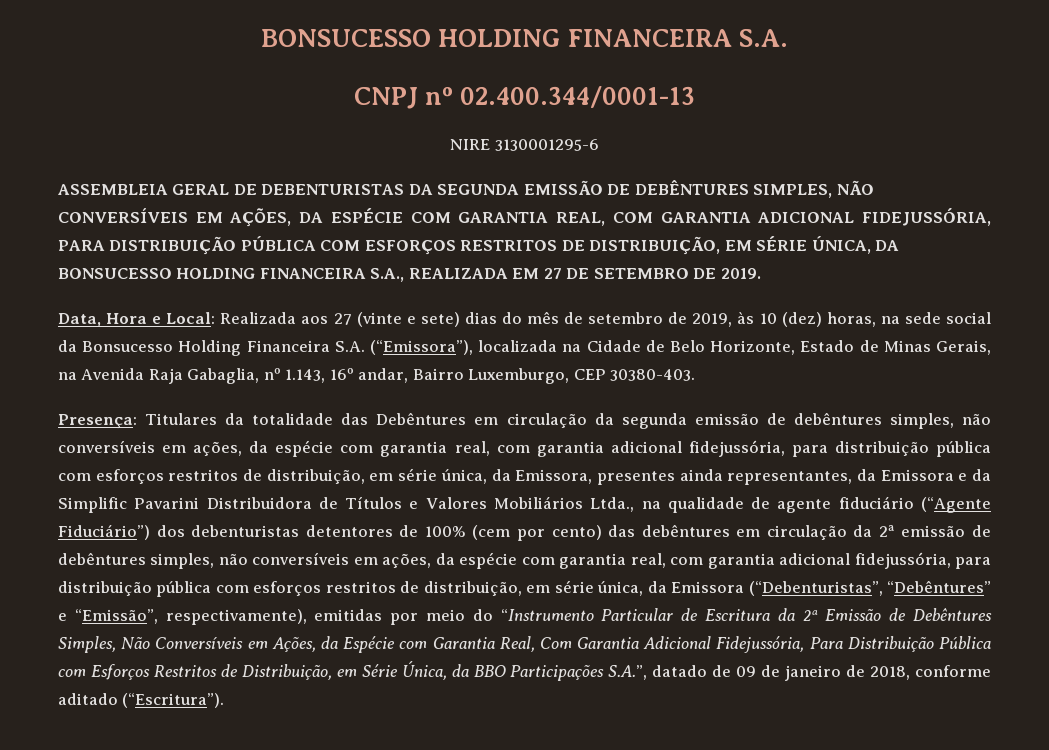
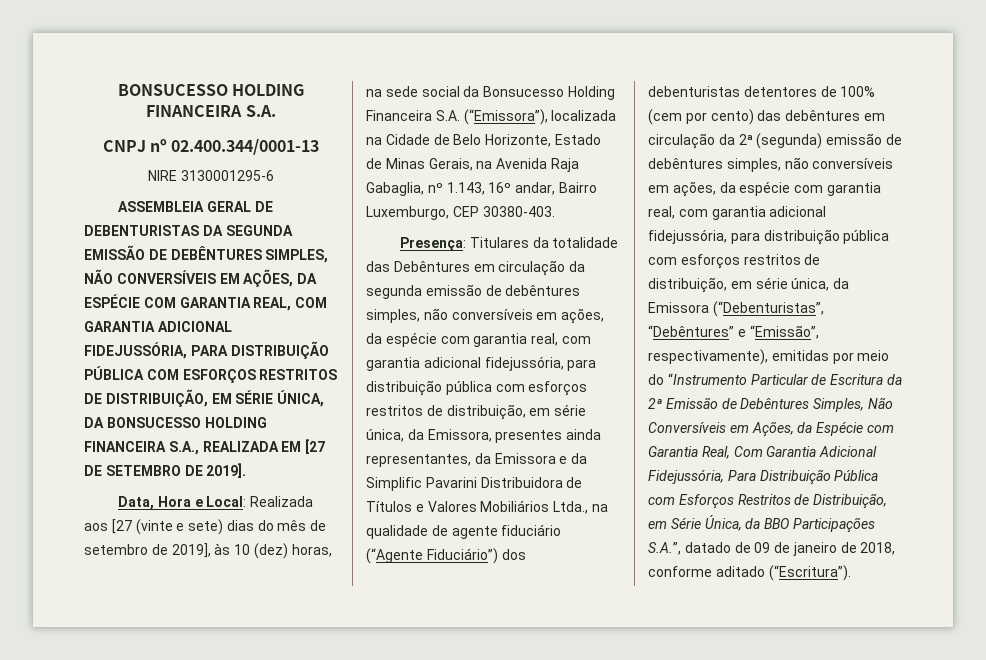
[543,268,562,279] 27 -> [305,439,326,454] [27
[720,268,761,279] 2019. -> [206,463,247,478] 2019].
[333,313,352,325] 27 -> [111,519,132,534] [27
[692,313,733,327] 2019, -> [171,543,211,558] 2019],
(895, 531) none -> [756,133,823,149] (segunda)

